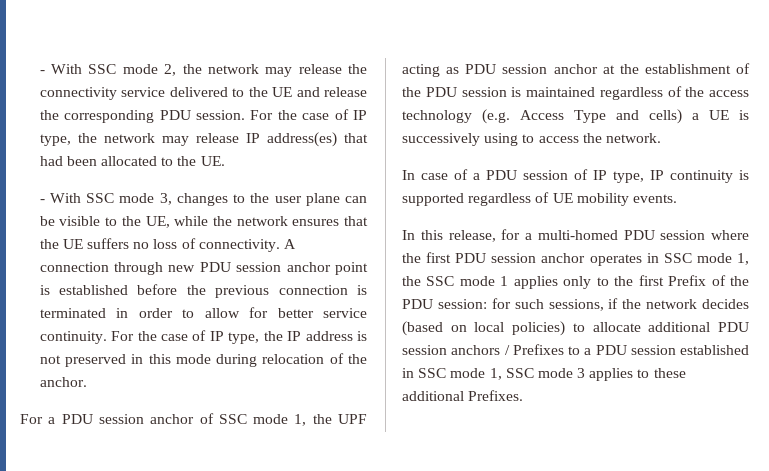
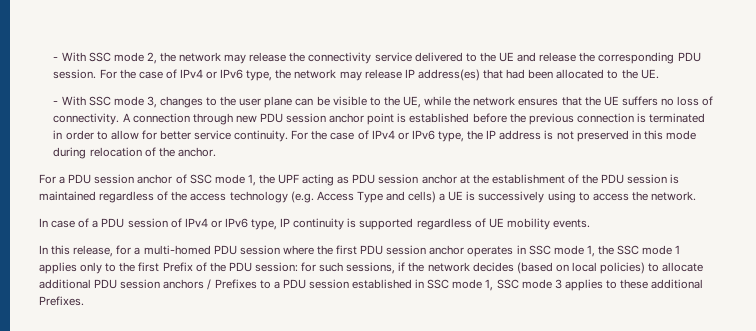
[352,110,367,120] IP -> [179,69,244,79] IPv4 or IPv6
[209,331,224,341] IP -> [371,130,435,140] IPv4 or IPv6
[593,170,607,180] IP -> [184,218,248,228] IPv4 or IPv6

